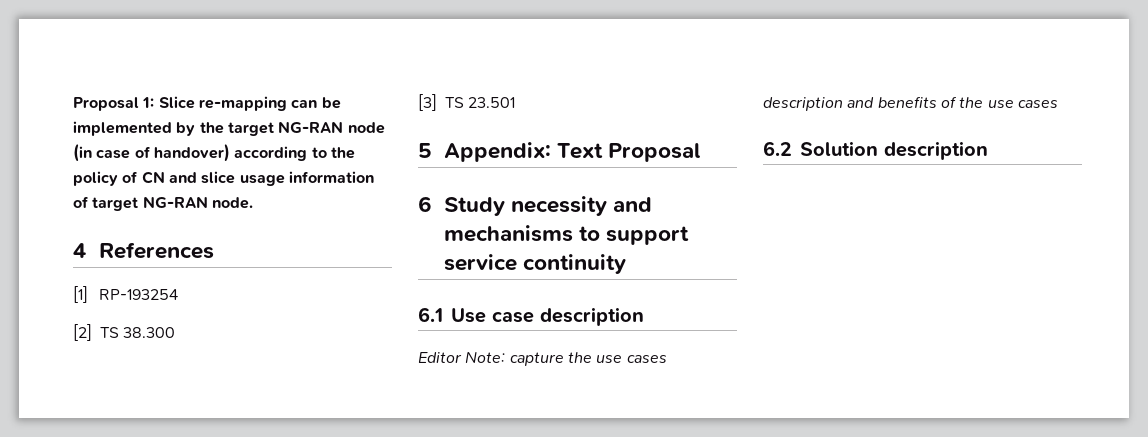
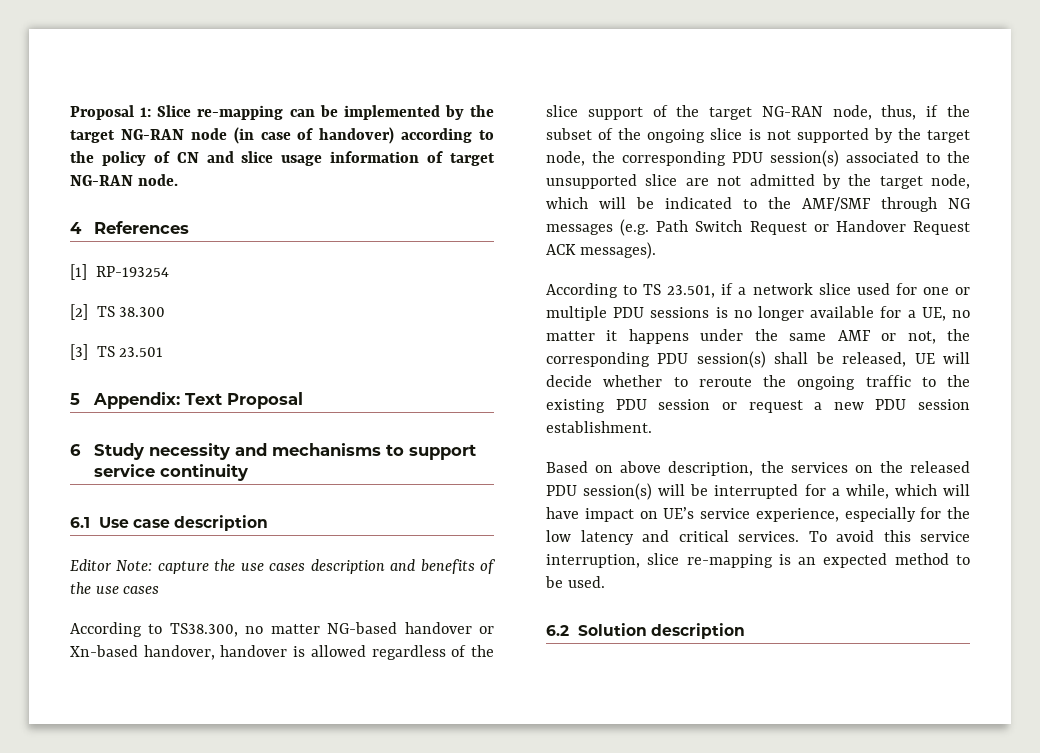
(1058, 103) none -> [70,622,495,637] [70,645,495,660] [546,105,970,120] [546,128,970,143] [546,150,970,167] [546,174,970,189] [546,197,970,212] [546,219,970,236] [546,242,656,259] [546,283,970,298] [546,306,970,321] [546,329,971,344] [546,351,971,368] [546,375,970,390] [546,399,970,413] [546,421,652,433] [546,461,970,476] [546,483,970,500] [546,507,970,522] [546,530,970,545] [546,553,970,568] [545,576,605,588] // According to TS38.300, no matter NG-based handover or Xn-based handover, handover is allowed regardless of the slice support of the target NG-RAN node, thus, if the subset of the ongoing slice is not supported by the target node, the corresponding PDU session(s) associated to the unsupported slice are not admitted by the target node, which will be indicated to the AMF/SMF through NG messages (e.g. Path Switch Request or Handover Request ACK messages). // According to TS 23.501, if a network slice used for one or multiple PDU sessions is no longer available for a UE, no matter it happens under the same AMF or not, the corresponding PDU session(s) shall be released, UE will decide whether to reroute the ongoing traffic to the existing PDU session or request a new PDU session establishment. // Based on above description, the services on the released PDU session(s) will be interrupted for a while, which will have impact on UE’s service experience, especially for the low latency and critical services. To avoid this service interruption, slice re-mapping is an expected method to be used.

